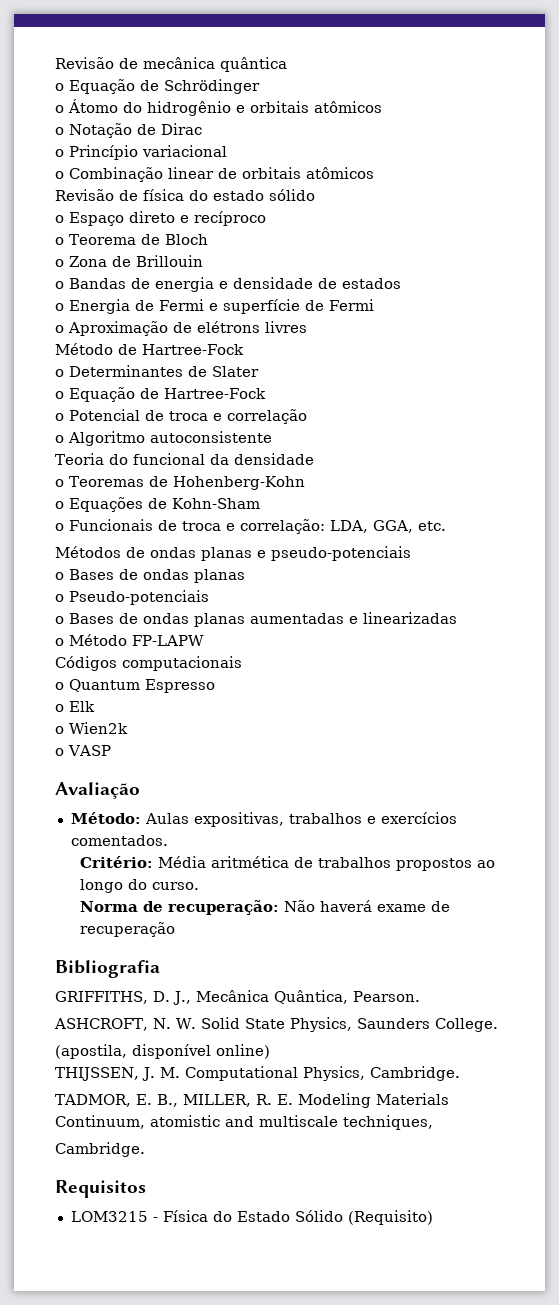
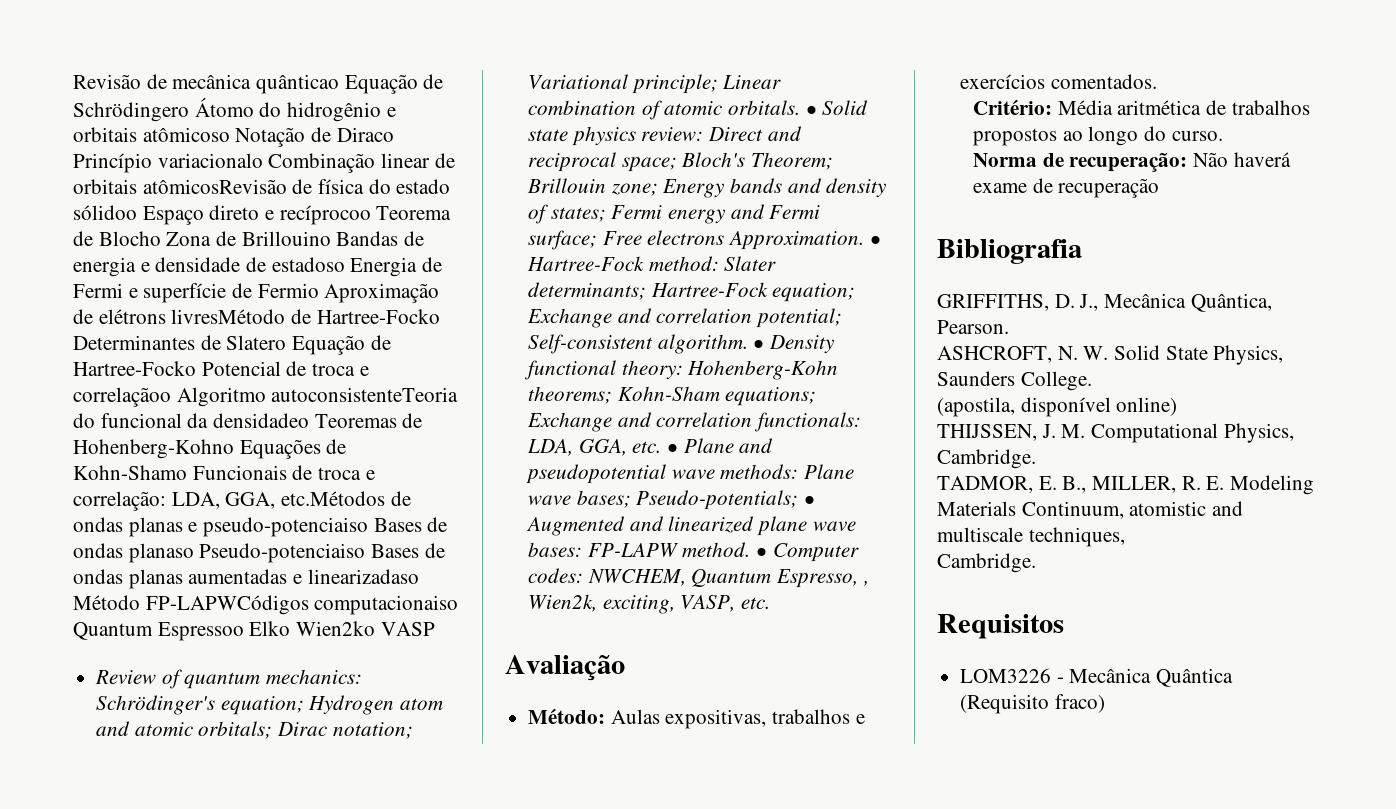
[220,57,287,72] [55,79,260,94] [55,105,64,113] quântica // o Equação de Schrödinger // o -> [256,74,444,94] [73,102,189,122] quânticao Equação de Schrödingero
[314,101,382,113] [55,123,202,138] [55,145,227,160] [55,171,64,179] atômicos // o Notação de Dirac // o Princípio variacional // o -> [142,127,394,147] [73,153,263,173] atômicoso Notação de Diraco Princípio variacionalo
[306,167,374,179] [55,189,114,201] atômicos // Revisão -> [142,179,287,194] atômicosRevisão
[269,189,315,201] [55,215,64,223] sólido // o -> [73,205,137,220] sólidoo
[194,211,266,226] [55,234,208,245] [55,255,203,267] [55,281,64,289] recíproco // o Teorema de Bloch // o Zona de Brillouin // o -> [279,205,452,225] [73,231,331,246] recíprocoo Teorema de Blocho Zona de Brillouino
[342,278,401,289] [55,303,64,311] estados // o -> [271,257,345,272] estadoso
[329,299,374,311] [55,325,64,333] Fermi // o -> [257,283,319,298] Fermio
[265,321,307,333] [55,343,244,355] [55,365,259,377] [55,387,266,402] [55,409,307,424] [55,431,272,446] [55,453,314,465] [55,476,305,490] [55,497,260,512] [55,523,64,531] livres // Método de Hartree-Fock // o Determinantes de Slater // o Equação de Hartree-Fock // o Potencial de troca e correlação // o Algoritmo autoconsistente // Teoria do funcional da densidade // o Teoremas de Hohenberg-Kohn // o Equações de Kohn-Sham // o -> [171,309,440,324] [73,335,391,355] [73,361,369,376] [73,387,459,407] [73,413,423,428] [73,439,347,459] [73,465,187,480] livresMétodo de Hartree-Focko Determinantes de Slatero Equação de Hartree-Focko Potencial de troca e correlaçãoo Algoritmo autoconsistenteTeoria do funcional da densidadeo Teoremas de Hohenberg-Kohno Equações de Kohn-Shamo
[418,521,446,531] [55,546,121,558] etc. // Métodos -> [281,491,386,506] etc.Métodos
[271,546,411,561] [55,569,245,583] [55,590,209,605] [55,616,64,624] pseudo-potenciais // o Bases de ondas planas // o Pseudo-potenciais // o -> [203,517,448,537] [73,543,366,563] pseudo-potenciaiso Bases de ondas planaso Pseudo-potenciaiso
[363,612,457,624] [55,634,204,646] [55,656,242,671] [55,679,215,693] [55,701,95,712] [55,722,128,734] [55,745,111,756] linearizadas // o Método FP-LAPW // Códigos computacionais // o Quantum Espresso // o Elk // o Wien2k // o VASP -> [307,569,419,584] [73,595,459,615] [73,621,435,641] [95,669,363,689] [96,695,444,715] [96,721,413,739] [528,74,782,94] [528,100,869,120] [528,126,802,146] [528,152,834,172] [527,178,887,198] [528,204,821,224] [528,230,881,250] [527,256,777,271] [528,282,856,302] [527,308,843,328] [528,334,835,354] [524,360,839,380] [528,386,817,406] [527,412,862,432] [527,438,774,456] [526,464,855,484] [528,490,816,510] [526,516,856,536] [528,542,859,562] [528,568,869,588] [528,594,771,614] linearizadaso Método FP-LAPWCódigos computacionaiso Quantum Espressoo Elko Wien2ko VASP // Review of quantum mechanics: Schrödinger's equation; Hydrogen atom and atomic orbitals; Dirac notation; Variational principle; Linear combination of atomic orbitals. • Solid state physics review: Direct and reciprocal space; Bloch's Theorem; Brillouin zone; Energy bands and density of states; Fermi energy and Fermi surface; Free electrons Approximation. • Hartree-Fock method: Slater determinants; Hartree-Fock equation; Exchange and correlation potential; Self-consistent algorithm. • Density functional theory: Hohenberg-Kohn theorems; Kohn-Sham equations; Exchange and correlation functionals: LDA, GGA, etc. • Plane and pseudopotential wave methods: Plane wave bases; Pseudo-potentials; • Augmented and linearized plane wave bases: FP-LAPW method. • Computer codes: NWCHEM, Quantum Espresso, , Wien2k, exciting, VASP, etc.
[70,1210,433,1225] LOM3215 - Física do Estado Sólido (Requisito) -> [960,668,1234,687] [960,694,1105,714] LOM3226 - Mecânica Quântica (Requisito fraco)

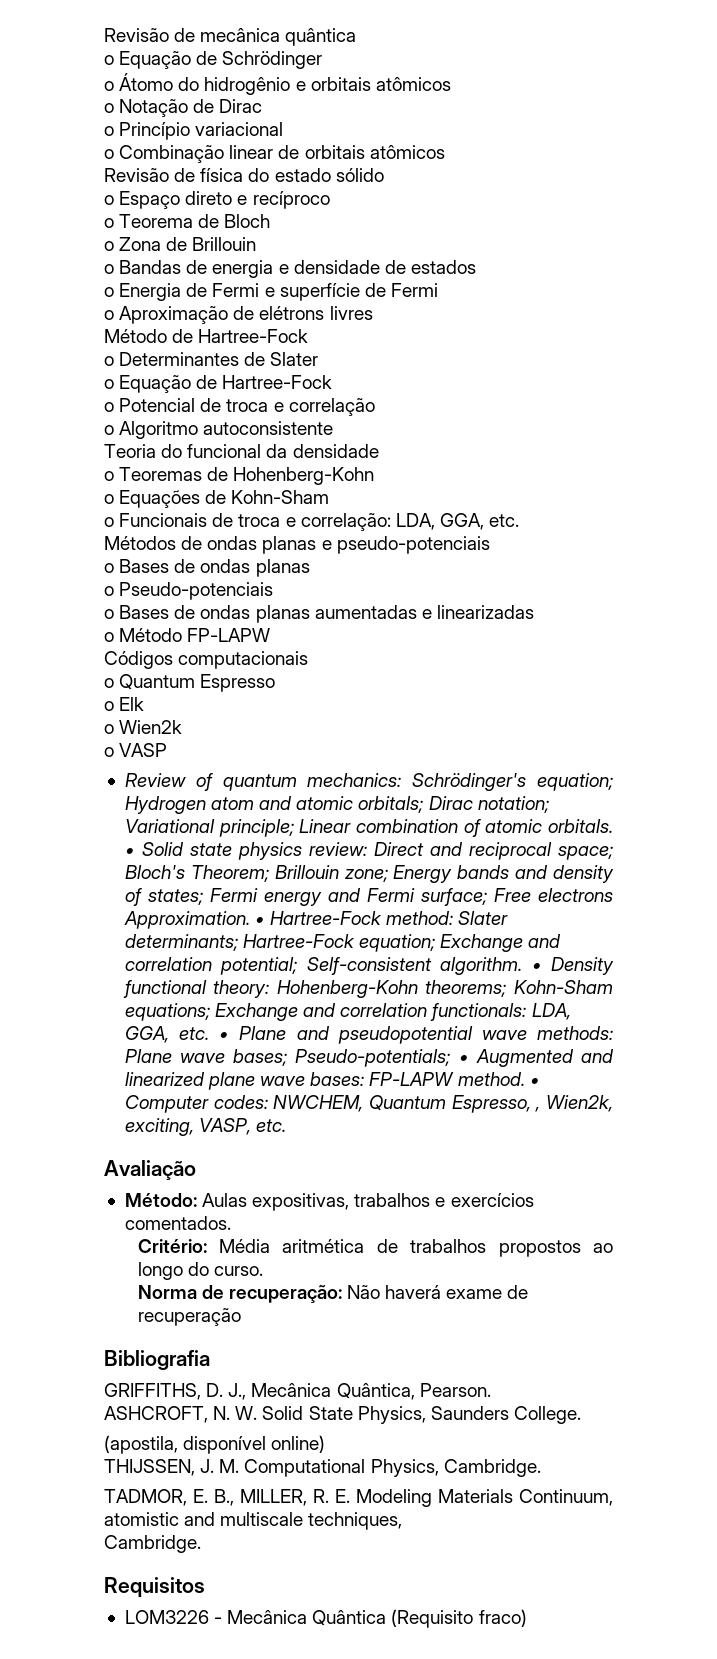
[256,74,444,94] [73,102,189,122] quânticao Equação de Schrödingero -> [285,28,357,46] [104,51,323,69] [104,81,114,91] quântica // o Equação de Schrödinger // o
[142,127,394,147] [73,153,263,173] atômicoso Notação de Diraco Princípio variacionalo -> [375,77,451,91] [104,99,263,117] [104,122,284,140] [104,149,114,159] atômicos // o Notação de Dirac // o Princípio variacional // o
[142,179,287,194] atômicosRevisão -> [369,145,445,159] [104,168,169,182] atômicos // Revisão
[73,205,137,220] sólidoo -> [335,168,384,182] [104,195,114,205] sólido // o
[279,205,452,225] [73,231,331,246] recíprocoo Teorema de Blocho Zona de Brillouino -> [252,191,330,209] [104,214,271,228] [104,237,257,251] [104,264,114,274] recíproco // o Teorema de Bloch // o Zona de Brillouin // o
[271,257,345,272] estadoso -> [410,260,476,274] [104,287,114,297] estados // o
[257,283,319,298] Fermio -> [390,283,438,297] [104,310,114,320] Fermi // o
[171,309,440,324] [73,335,391,355] [73,361,369,376] [73,387,459,407] [73,413,423,428] [73,439,347,459] [73,465,187,480] livresMétodo de Hartree-Focko Determinantes de Slatero Equação de Hartree-Focko Potencial de troca e correlaçãoo Algoritmo autoconsistenteTeoria do funcional da densidadeo Teoremas de Hohenberg-Kohno Equações de Kohn-Shamo -> [329,306,373,320] [104,329,309,343] [104,352,319,366] [104,375,333,393] [104,398,375,416] [104,421,334,439] [104,444,379,458] [104,467,375,485] [104,490,330,508] [104,517,114,527] livres // Método de Hartree-Fock // o Determinantes de Slater // o Equação de Hartree-Fock // o Potencial de troca e correlação // o Algoritmo autoconsistente // Teoria do funcional da densidade // o Teoremas de Hohenberg-Kohn // o Equações de Kohn-Sham // o
[281,491,386,506] etc.Métodos -> [489,514,520,527] [104,536,176,550] etc. // Métodos
[203,517,448,537] [73,543,366,563] pseudo-potenciaiso Bases de ondas planaso Pseudo-potenciaiso -> [336,536,490,554] [104,559,310,577] [104,582,274,600] [104,609,114,619] pseudo-potenciais // o Bases de ondas planas // o Pseudo-potenciais // o
[307,569,419,584] [73,595,459,615] [73,621,376,641] linearizadaso Método FP-LAPWCódigos computacionaiso Quantum Espressoo Elko Wien2ko -> [436,605,534,619] [104,628,271,642] [104,651,309,669] [104,674,276,692] [104,697,145,711] [104,720,183,734] [104,747,114,757] linearizadas // o Método FP-LAPW // Códigos computacionais // o Quantum Espresso // o Elk // o Wien2k // o

